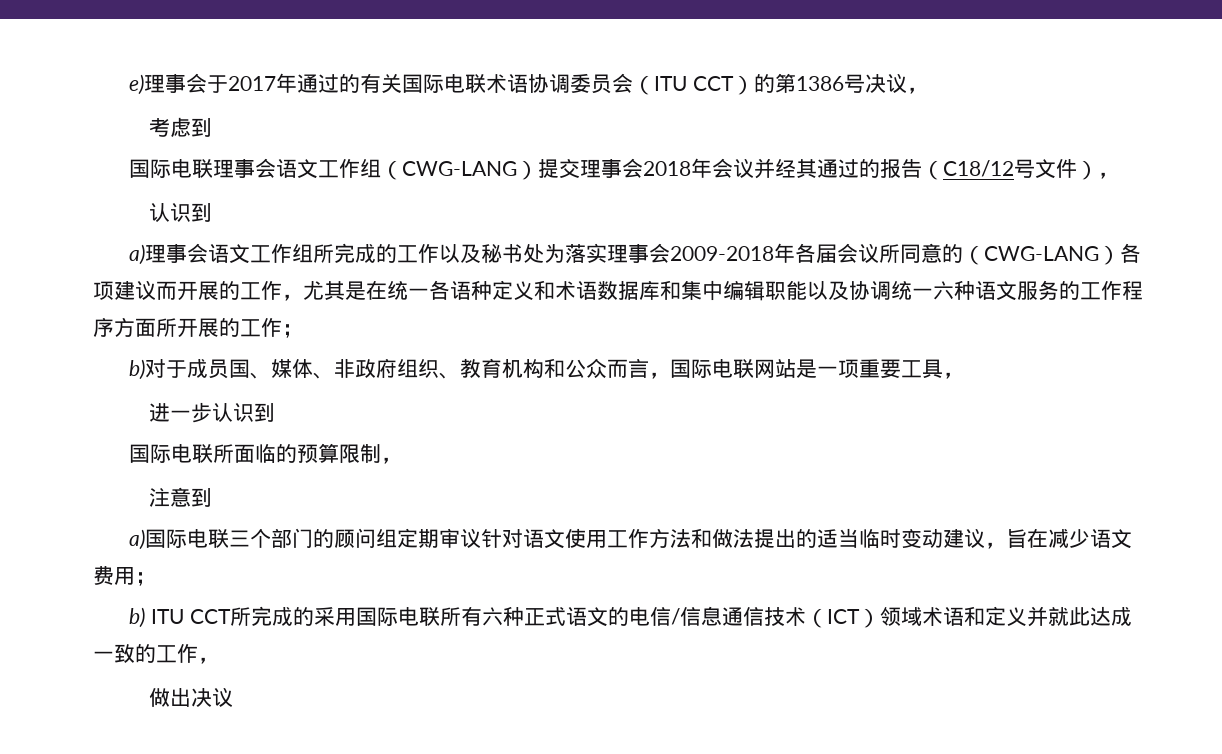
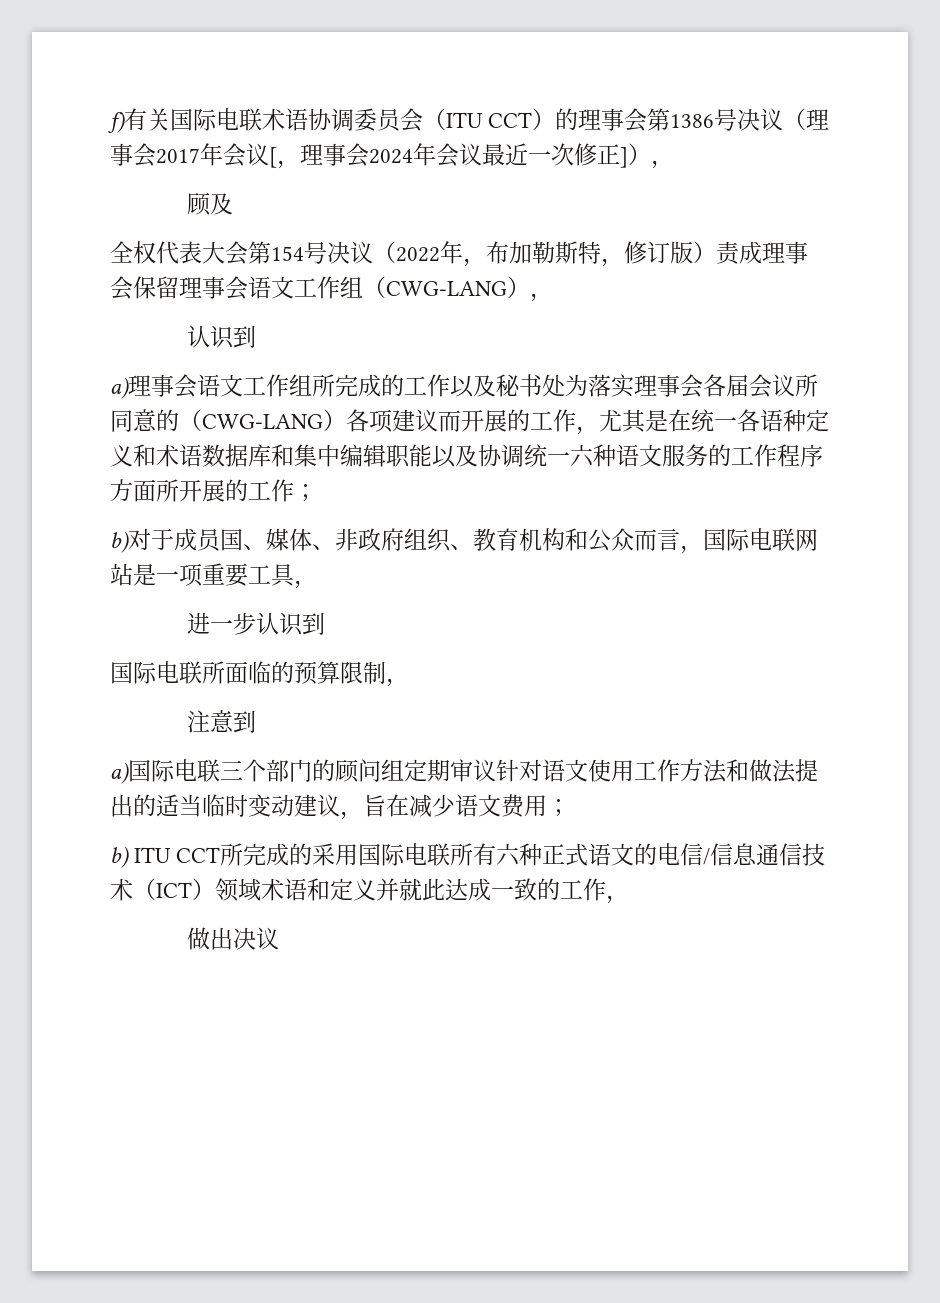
[129,73,361,95] e)理事会于2017年通过的 -> [108,111,125,133] f)
(775, 83) none -> [578,108,648,132] 理事会
[906,87,928,94] [149,117,213,137] [129,159,214,178] ， // 考虑到 // 国际电联 -> [783,108,830,130] [110,143,674,169] [187,192,234,216] [110,241,808,267] [110,276,179,300] （理事会2017年会议[，理事会2024年会议最近一次修正]）， // 顾及 // 全权代表大会第154号决议（2022年，布加勒斯特，修订版）责成理事会保留
[538,158,1099,180] 提交理事会2018年会议并经其通过的报告（C18/12号文件） -> (530, 287) none
[670,243,796,263] 2009-2018年 -> (703, 386) none

